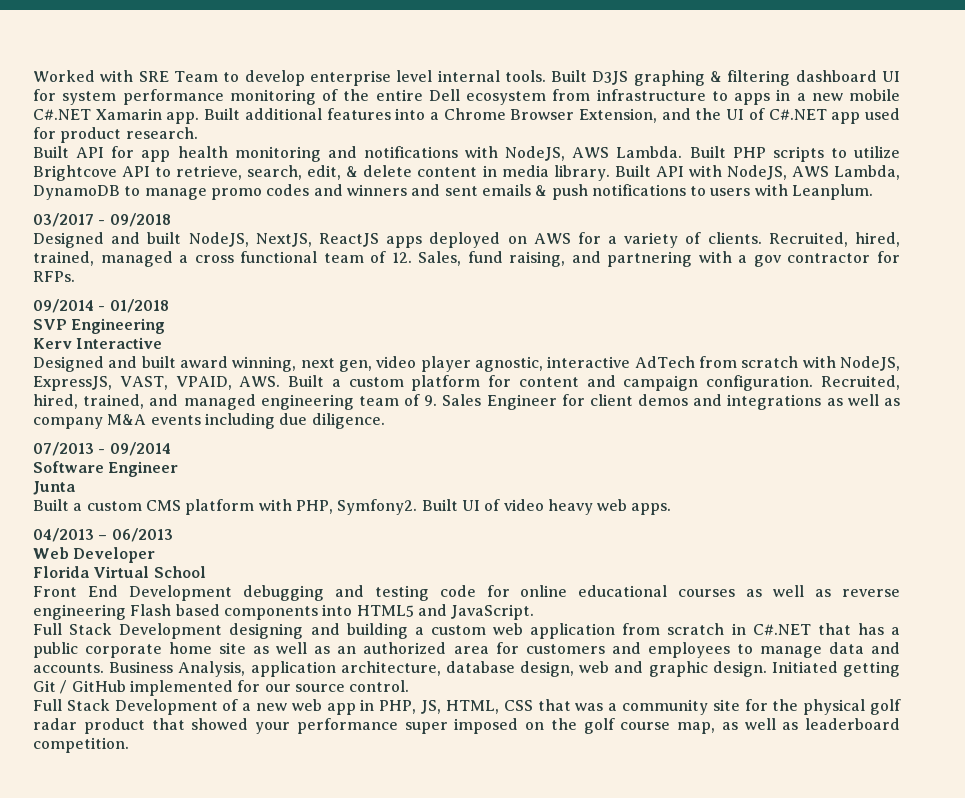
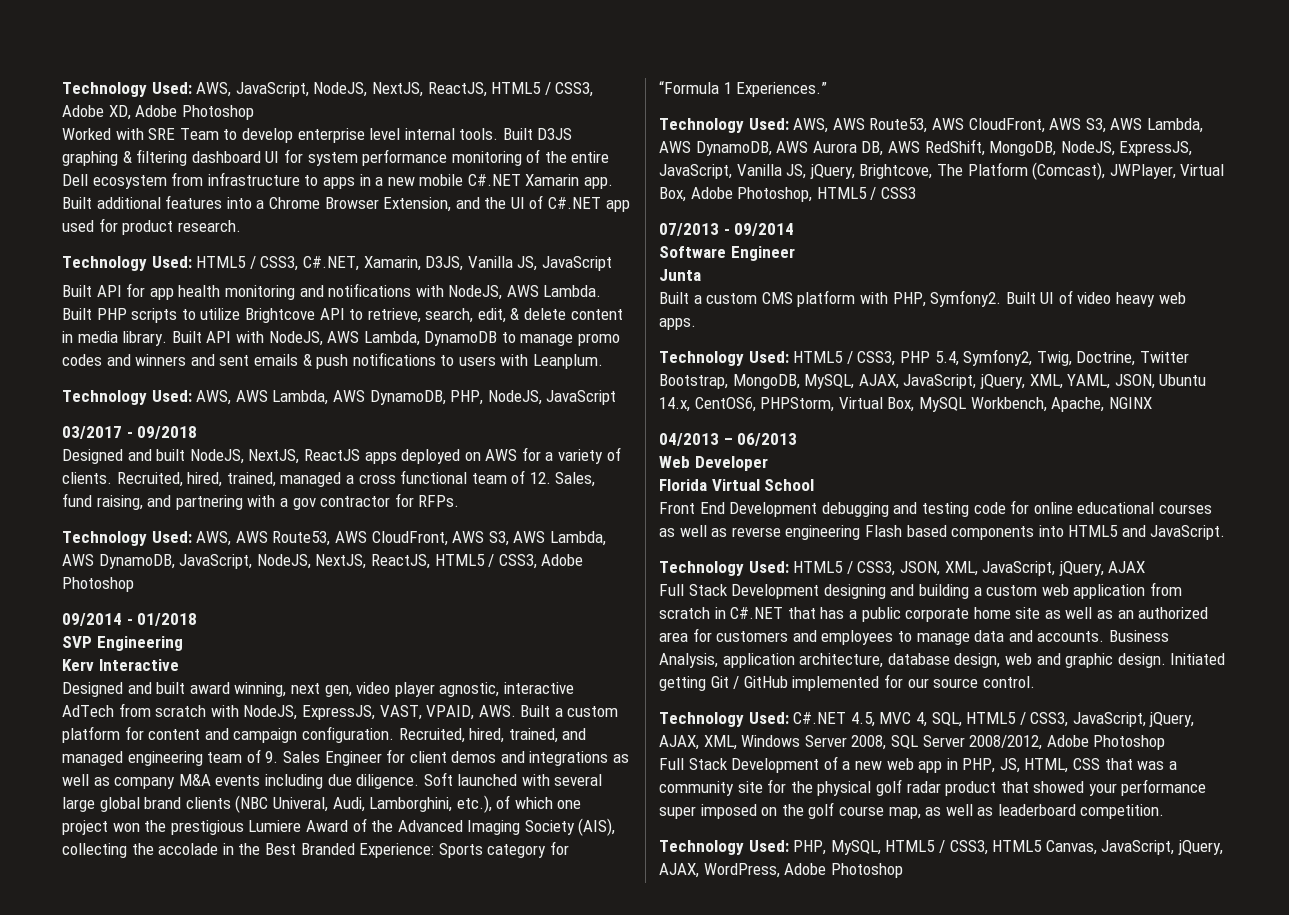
(33, 76) none -> [62,82,594,97] [62,105,254,120] Technology Used: AWS, JavaScript, NodeJS, NextJS, ReactJS, HTML5 / CSS3, Adobe XD, Adobe Photoshop //
(198, 133) none -> [62,256,612,271] // Technology Used: HTML5 / CSS3, C#.NET, Xamarin, D3JS, Vanilla JS, JavaScript
(874, 192) none -> [62,390,617,405] // Technology Used: AWS, AWS Lambda, AWS DynamoDB, PHP, NodeJS, JavaScript
(75, 276) none -> [62,531,606,546] [62,554,584,569] [62,577,134,592] // Technology Used: AWS, AWS Route53, AWS CloudFront, AWS S3, AWS Lambda, AWS DynamoDB, JavaScript, NodeJS, NextJS, ReactJS, HTML5 / CSS3, Adobe Photoshop
(385, 421) none -> [423,772,603,786] [62,795,582,813] [62,818,616,836] [62,841,569,858] [659,81,828,97] [659,118,1203,133] [659,139,1193,156] [659,162,1225,180] [659,187,916,202] Soft launched with several large global brand clients (NBC Univeral, Audi, Lamborghini, etc.), of which one project won the prestigious Lumiere Award of the Advanced Imaging Society (AIS), collecting the accolade in the Best Branded Experience: Sports category for “Formula 1 Experiences.” // Technology Used: AWS, AWS Route53, AWS CloudFront, AWS S3, AWS Lambda, AWS DynamoDB, AWS Aurora DB, AWS RedShift, MongoDB, NodeJS, ExpressJS, JavaScript, Vanilla JS, jQuery, Brightcove, The Platform (Comcast), JWPlayer, Virtual Box, Adobe Photoshop, HTML5 / CSS3
(672, 509) none -> [659,349,1189,366] [659,374,1207,389] [659,397,1152,412] // Technology Used: HTML5 / CSS3, PHP 5.4, Symfony2, Twig, Doctrine, Twitter Bootstrap, MongoDB, MySQL, AJAX, JavaScript, jQuery, XML, YAML, JSON, Ubuntu 14.x, CentOS6, PHPStorm, Virtual Box, MySQL Workbench, Apache, NGINX
(535, 612) none -> [659,561,1146,576] // Technology Used: HTML5 / CSS3, JSON, XML, JavaScript, jQuery, AJAX
(410, 686) none -> [659,712,1195,727] [659,735,1166,750] // Technology Used: C#.NET 4.5, MVC 4, SQL, HTML5 / CSS3, JavaScript, jQuery, AJAX, XML, Windows Server 2008, SQL Server 2008/2012, Adobe Photoshop
(129, 745) none -> [659,840,1223,855] [659,863,903,878] // Technology Used: PHP, MySQL, HTML5 / CSS3, HTML5 Canvas, JavaScript, jQuery, AJAX, WordPress, Adobe Photoshop

